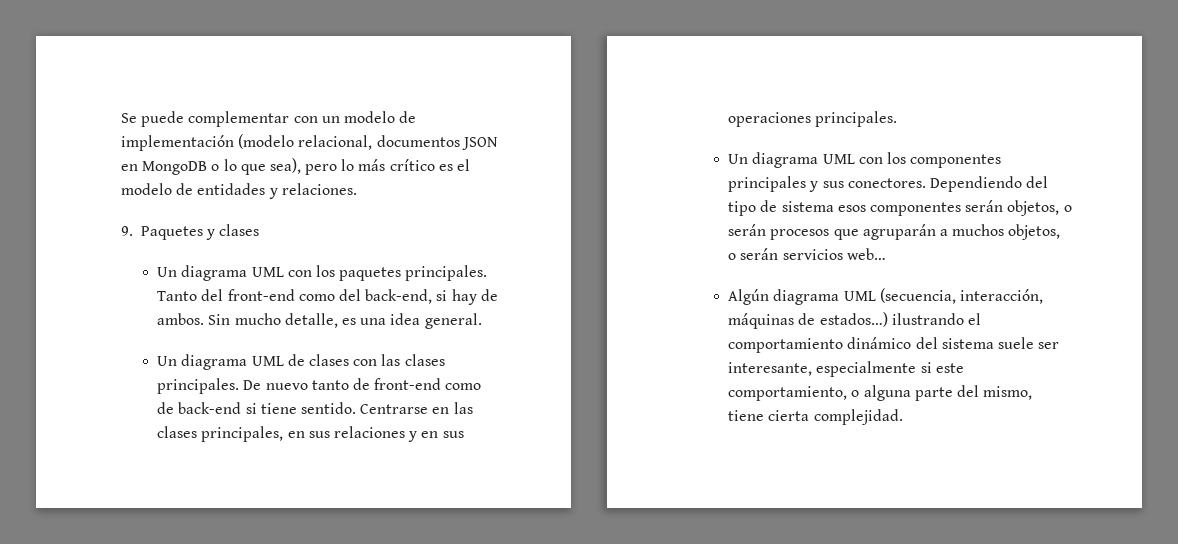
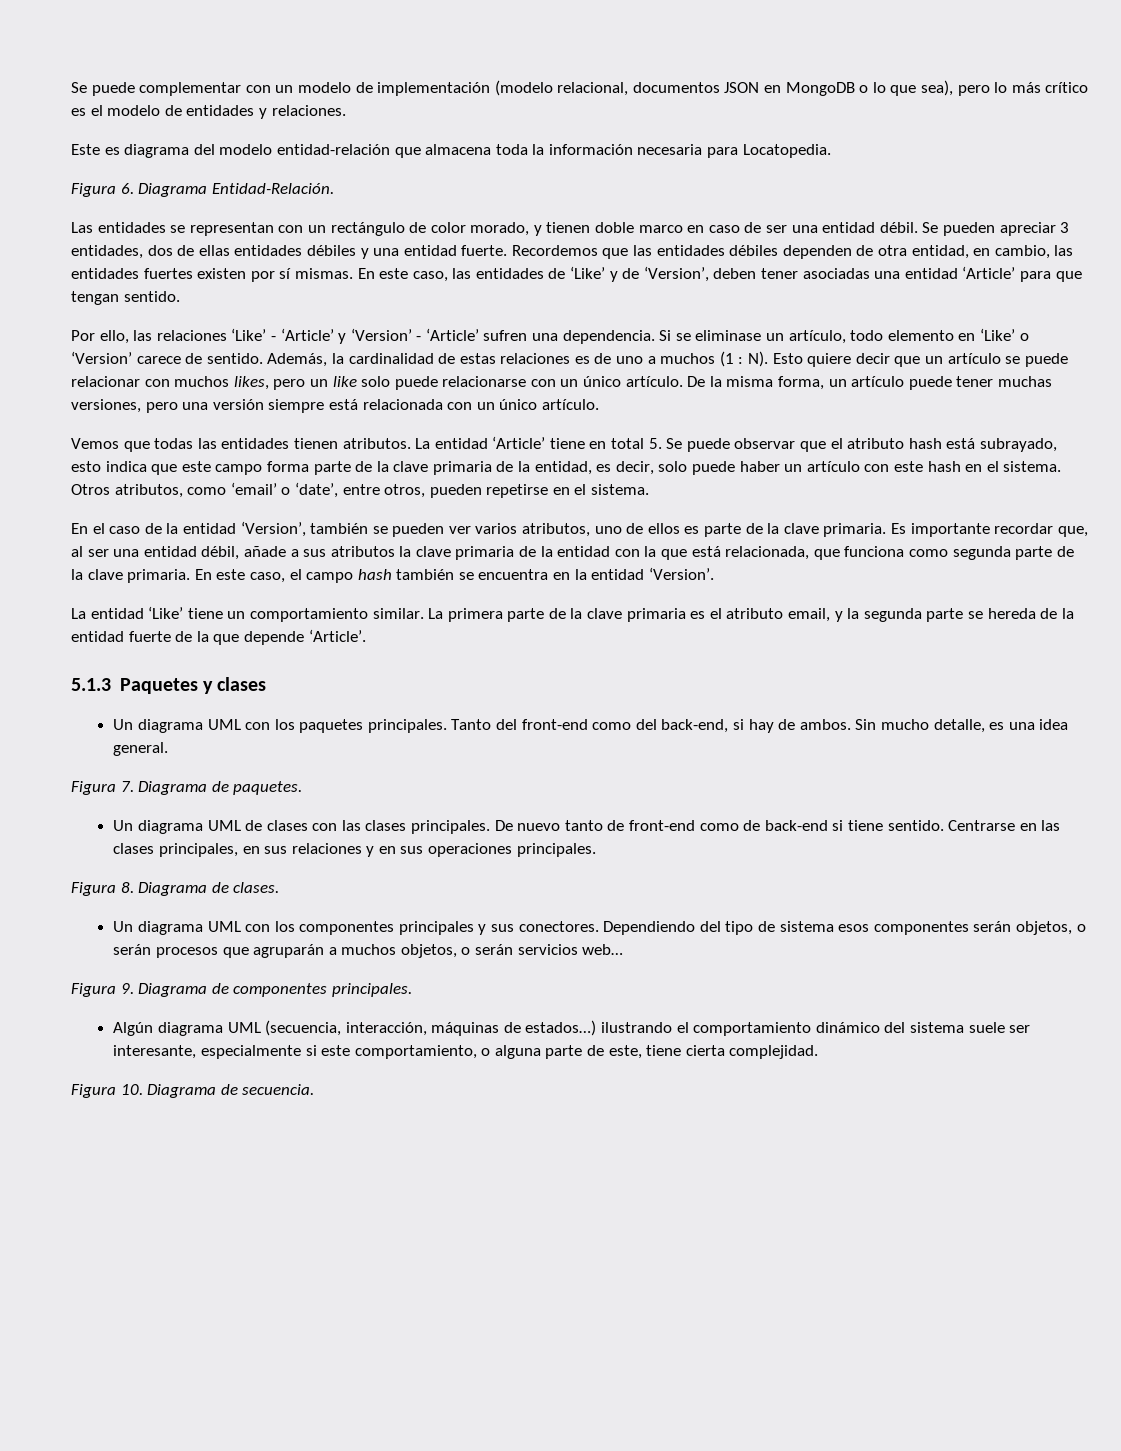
[121,226,133,236] 9. -> [71,144,831,158] [71,183,334,197] [71,222,1070,236] [71,245,1074,259] [71,266,1082,282] [71,291,180,305] [71,328,1029,344] [71,351,1068,367] [71,376,1052,390] [71,399,599,413] [71,436,1057,452] [71,461,1062,475] [71,482,650,498] [71,521,1088,537] [71,546,1074,560] [71,567,714,583] [71,606,1074,622] [71,629,366,645] [71,678,111,691] Este es diagrama del modelo entidad-relación que almacena toda la información necesaria para Locatopedia. // Figura 6. Diagrama Entidad-Relación. // Las entidades se representan con un rectángulo de color morado, y tienen doble marco en caso de ser una entidad débil. Se pueden apreciar 3 entidades, dos de ellas entidades débiles y una entidad fuerte. Recordemos que las entidades débiles dependen de otra entidad, en cambio, las entidades fuertes existen por sí mismas. En este caso, las entidades de ‘Like’ y de ‘Version’, deben tener asociadas una entidad ‘Article’ para que tengan sentido. // Por ello, las relaciones ‘Like’ - ‘Article’ y ‘Version’ - ‘Article’ sufren una dependencia. Si se eliminase un artículo, todo elemento en ‘Like’ o ‘Version’ carece de sentido. Además, la cardinalidad de estas relaciones es de uno a muchos (1 : N). Esto quiere decir que un artículo se puede relacionar con muchos likes, pero un like solo puede relacionarse con un único artículo. De la misma forma, un artículo puede tener muchas versiones, pero una versión siempre está relacionada con un único artículo. // Vemos que todas las entidades tienen atributos. La entidad ‘Article’ tiene en total 5. Se puede observar que el atributo hash está subrayado, esto indica que este campo forma parte de la clave primaria de la entidad, es decir, solo puede haber un artículo con este hash en el sistema. Otros atributos, como ‘email’ o ‘date’, entre otros, pueden repetirse en el sistema. // En el caso de la entidad ‘Version’, también se pueden ver varios atributos, uno de ellos es parte de la clave primaria. Es importante recordar que, al ser una entidad débil, añade a sus atributos la clave primaria de la entidad con la que está relacionada, que funciona como segunda parte de la clave primaria. En este caso, el campo hash también se encuentra en la entidad ‘Version’. // La entidad ‘Like’ tiene un comportamiento similar. La primera parte de la clave primaria es el atributo email, y la segunda parte se hereda de la entidad fuerte de la que depende ‘Article’. // 5.1.3
(482, 321) none -> [71,781,303,795] // Figura 7. Diagrama de paquetes.
(898, 119) none -> [71,882,280,896] // Figura 8. Diagrama de clases.
(886, 254) none -> [71,983,412,997] // Figura 9. Diagrama de componentes principales.
[956,385,1033,400] del mismo, -> [587,1045,642,1059] de este,
(903, 417) none -> [71,1084,315,1098] // Figura 10. Diagrama de secuencia.

